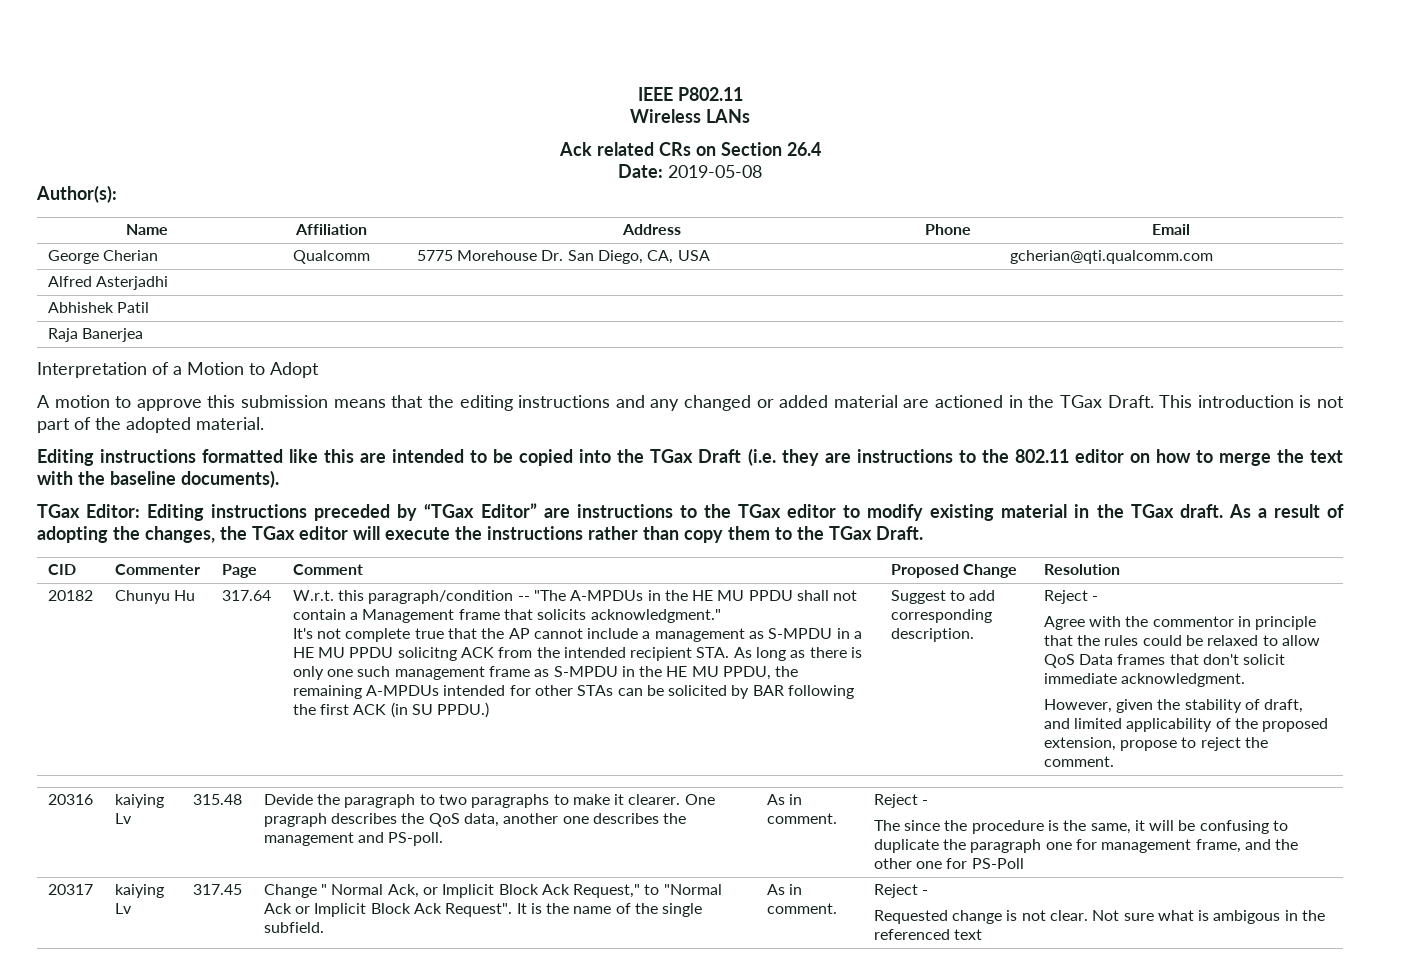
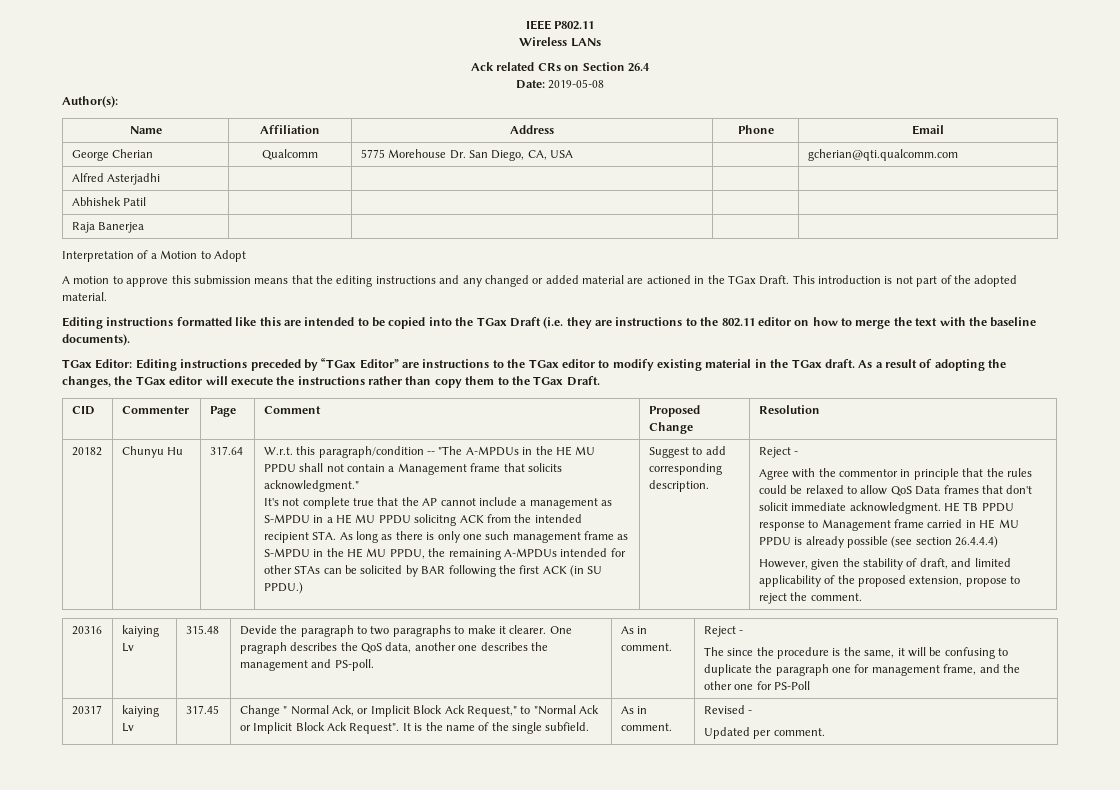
(1245, 680) none -> [944,502,1014,512] [758,519,1019,531] [758,536,999,548] HE TB PPDU response to Management frame carried in HE MU PPDU is already possible (see section 26.4.4.4)
[873,884,928,898] [873,910,1326,924] [873,929,982,940] Reject - // Requested change is not clear. Not sure what is ambigous in the referenced text -> [703,705,753,714] [703,727,825,739] Revised - // Updated per comment.

